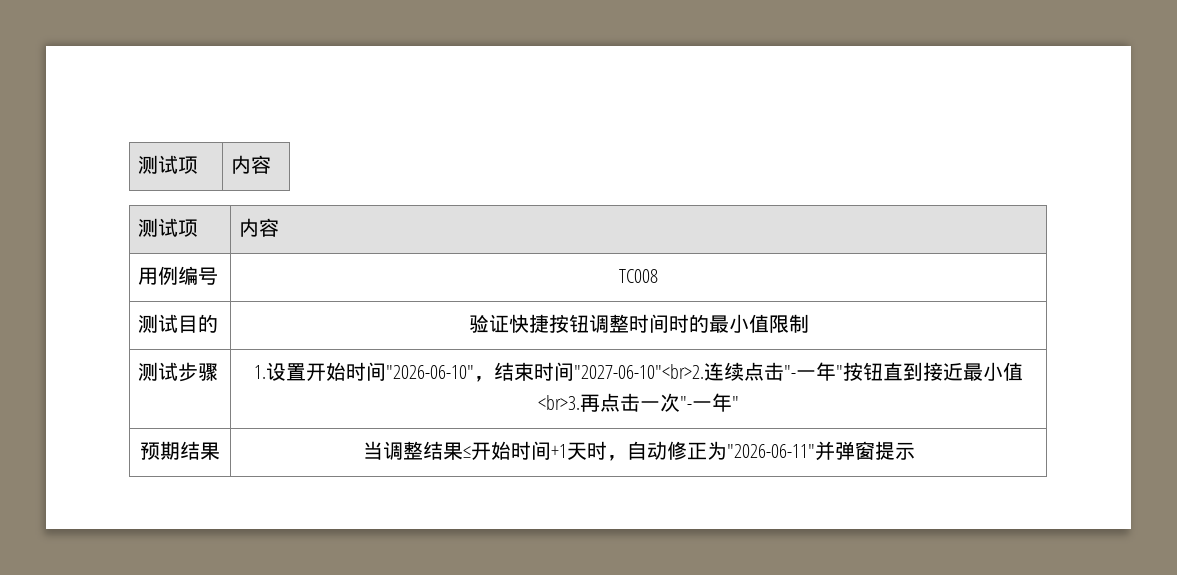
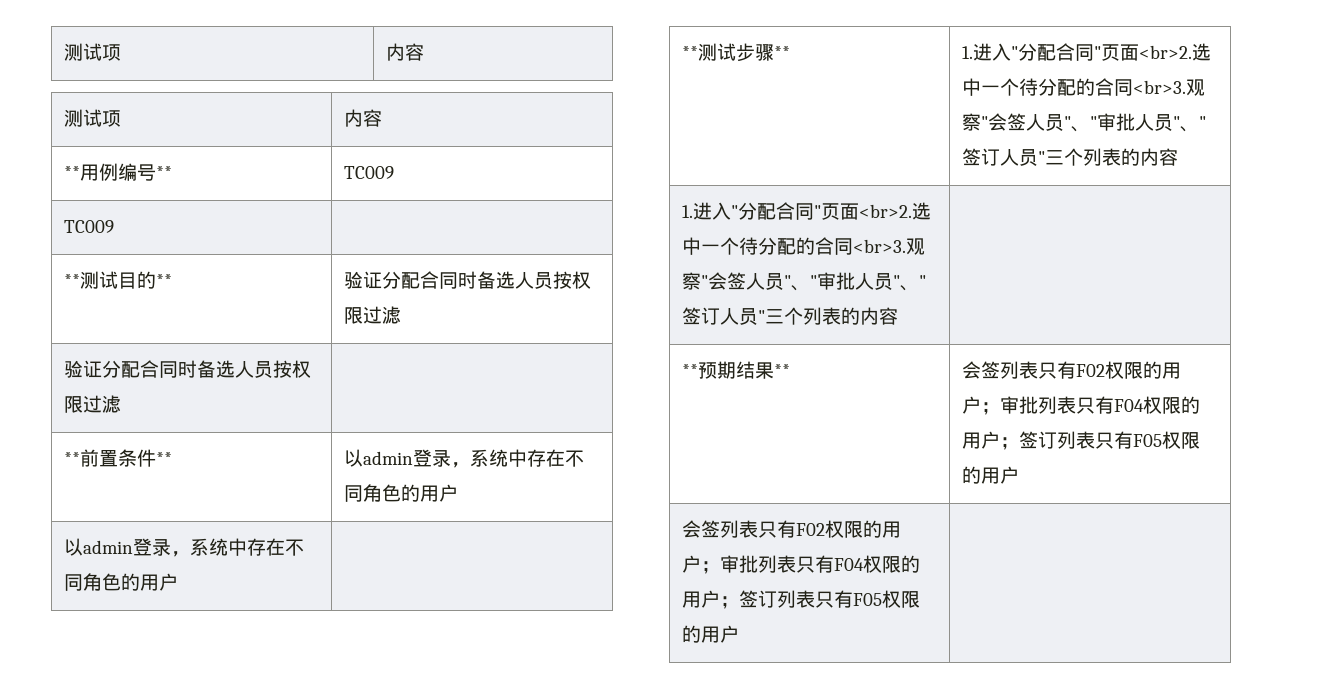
(280, 227) none -> [64,166,81,179] **
[619,269,658,283] | TC008 // -> [156,166,173,179] [344,166,395,179] [64,220,115,233] [64,274,81,287] ** | TC009 // TC009 | // **
[468,314,809,333] | 验证快捷按钮调整时间时的最小值限制 // -> [156,274,173,287] [344,271,592,289] [344,306,402,324] [64,360,312,378] [64,395,122,413] [64,449,173,467] [344,449,585,468] [344,484,459,502] [64,538,305,557] [64,573,179,591] [682,46,699,59] ** | 验证分配合同时备选人员按权限过滤 // 验证分配合同时备选人员按权限过滤 | // **前置条件** | 以admin登录，系统中存在不同角色的用户 // 以admin登录，系统中存在不同角色的用户 | // **
[254,362,1024,382] [538,393,740,412] [140,441,220,460] [362,441,915,461] | 1.设置开始时间"2026-06-10"，结束时间"2027-06-10"<br>2.连续点击"-一年"按钮直到接近最小值<br>3.再点击一次"-一年" // 预期结果 | 当调整结果≤开始时间+1天时，自动修正为"2026-06-11"并弹窗提示 -> [774,46,791,59] [962,43,1212,61] [962,78,1206,96] [962,113,1207,132] [962,148,1179,166] [682,202,932,220] [682,237,926,255] [682,272,927,291] [682,307,899,325] [682,361,791,379] [962,361,1182,379] [962,396,1201,415] [962,431,1201,450] [962,466,1020,484] [682,520,902,538] [682,555,921,574] [682,590,921,609] [682,625,740,643] ** | 1.进入"分配合同"页面<br>2.选中一个待分配的合同<br>3.观察"会签人员"、"审批人员"、"签订人员"三个列表的内容 // 1.进入"分配合同"页面<br>2.选中一个待分配的合同<br>3.观察"会签人员"、"审批人员"、"签订人员"三个列表的内容 | // **预期结果** | 会签列表只有F02权限的用户；审批列表只有F04权限的用户；签订列表只有F05权限的用户 // 会签列表只有F02权限的用户；审批列表只有F04权限的用户；签订列表只有F05权限的用户 |

